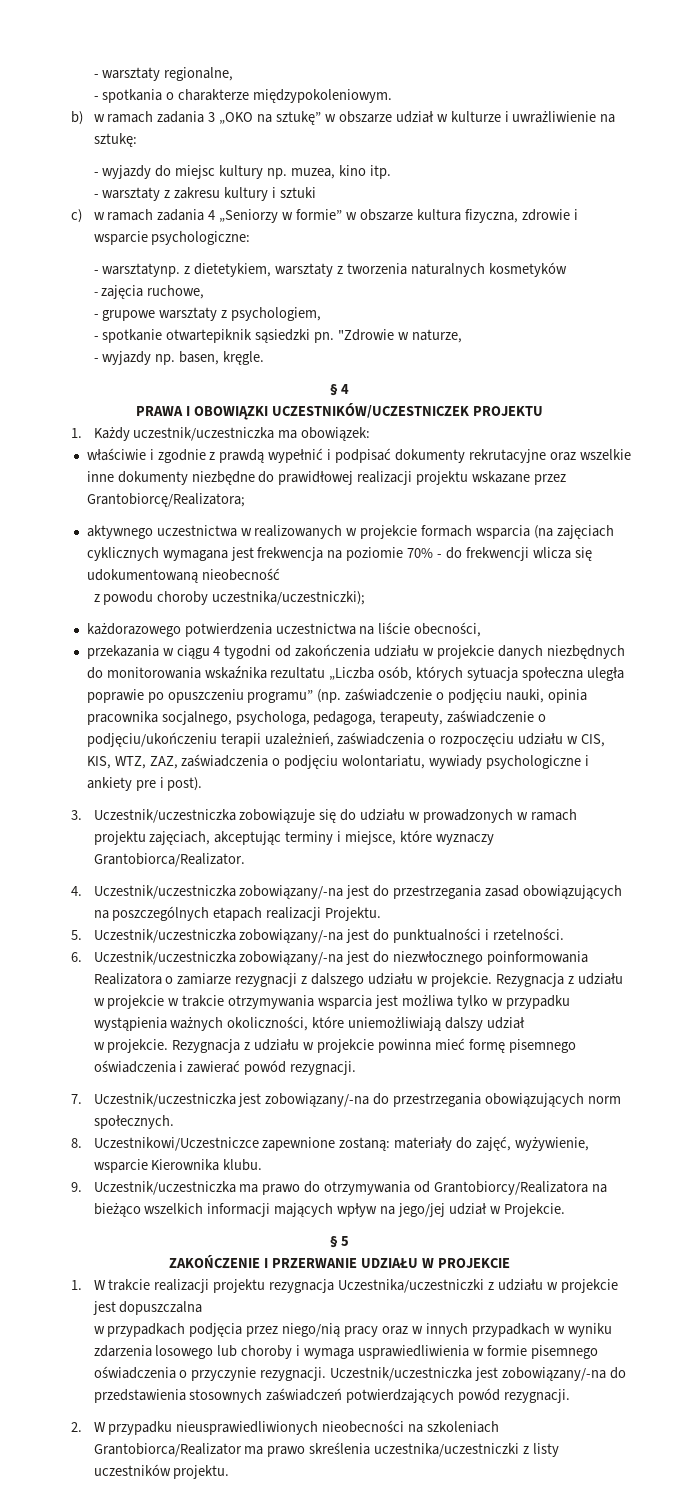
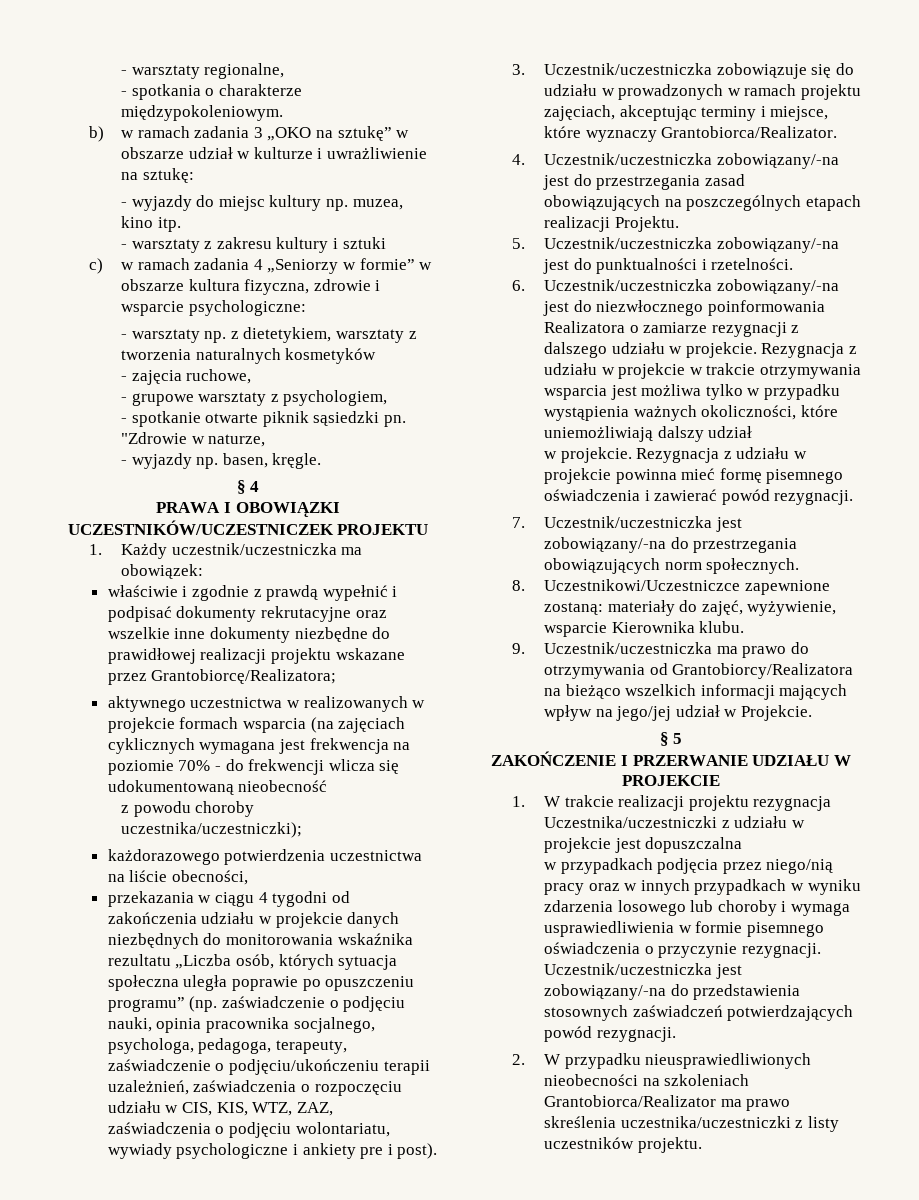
[102,263,181,277] warsztatynp. -> [131,329,227,343] warsztaty np.
[166,329,253,343] otwartepiknik -> [205,411,309,427] otwarte piknik

